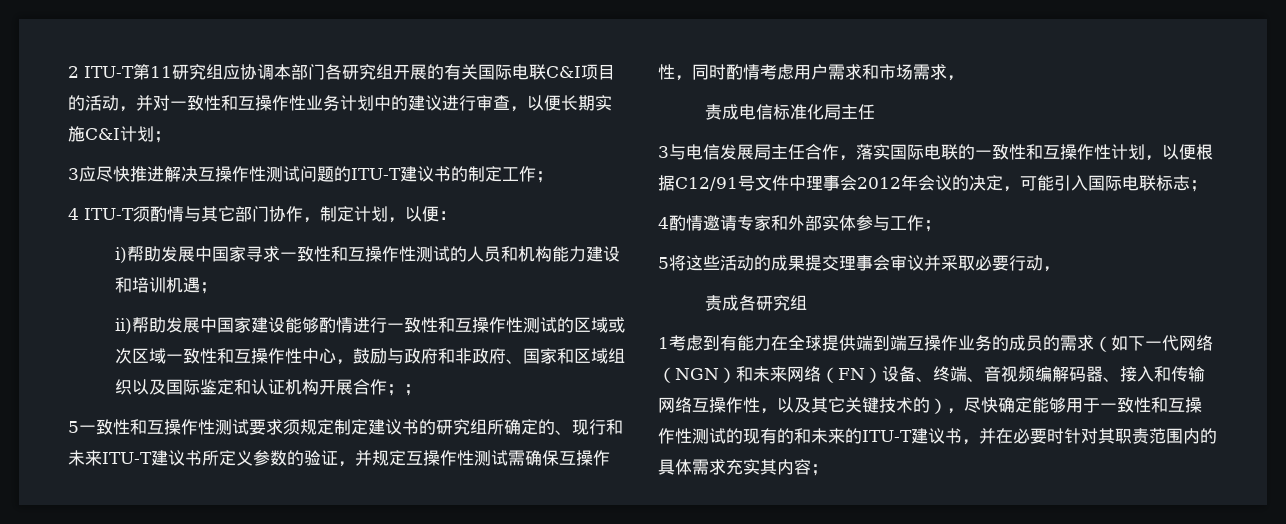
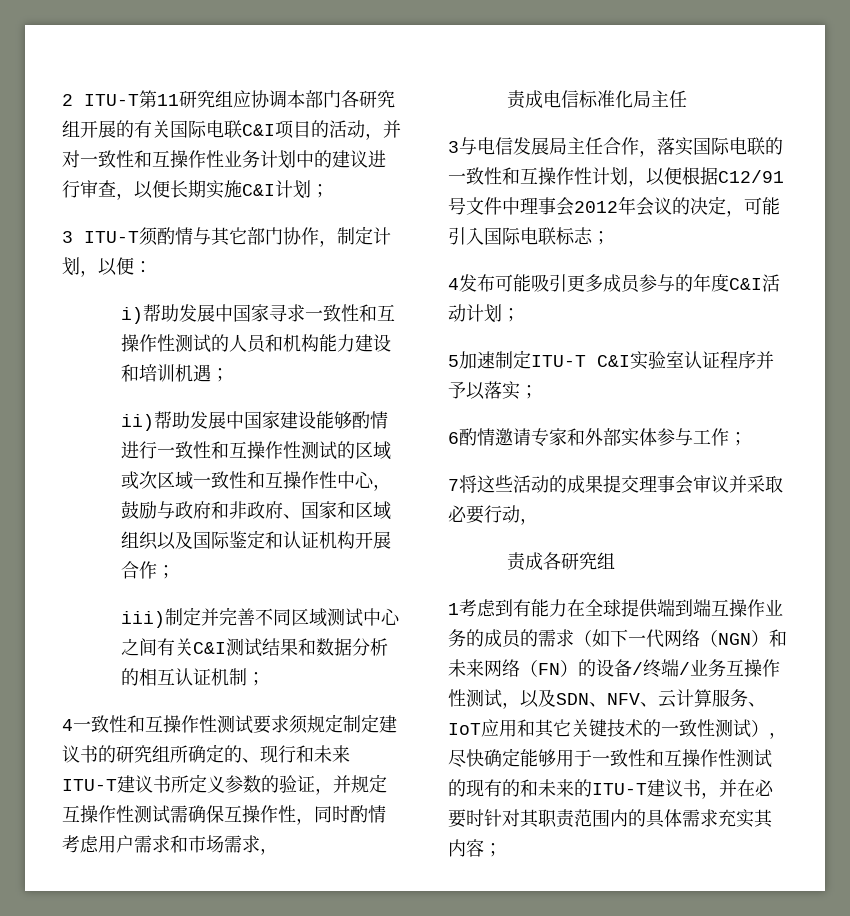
[79,166,553,183] [68,208,79,220] 应尽快推进解决互操作性测试问题的ITU-T建议书的制定工作； // 4 -> (73, 237) none
[403,384,421,396] [68,421,79,433] ； // 5 -> [121,607,401,628] [121,638,389,657] [121,668,266,686] [62,719,73,731] // iii)制定并完善不同区域测试中心之间有关C&I测试结果和数据分析的相互认证机制； // 4
(669, 223) none -> [459,273,780,293] [448,304,520,323] [448,350,774,370] [448,381,538,400] [448,432,459,444] 发布可能吸引更多成员参与的年度C&I活动计划； // 5加速制定ITU-T C&I实验室认证程序并予以落实； // 6
[658,257,669,269] 5 -> [448,479,459,491] 7
[882,366,1205,382] [658,397,811,414] 设备、终端、音视频编解码器、接入和传输网络互操作性，以及 -> [578,659,780,678] [448,689,766,709] [448,719,535,737] 的设备/终端/业务互操作性测试，以及SDN、NFV、云计算服务、IoT应用和
(930, 405) none -> [661,719,751,738] 一致性测试

